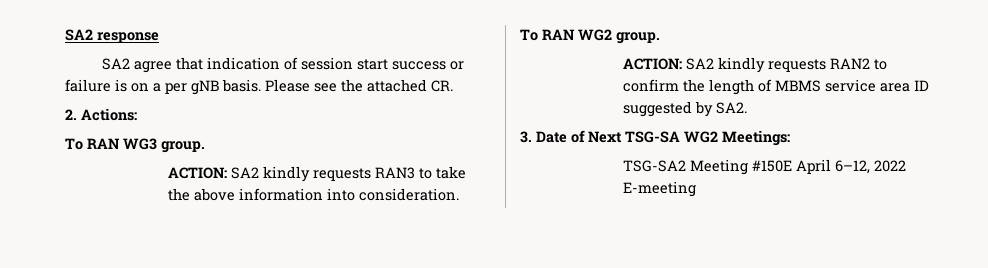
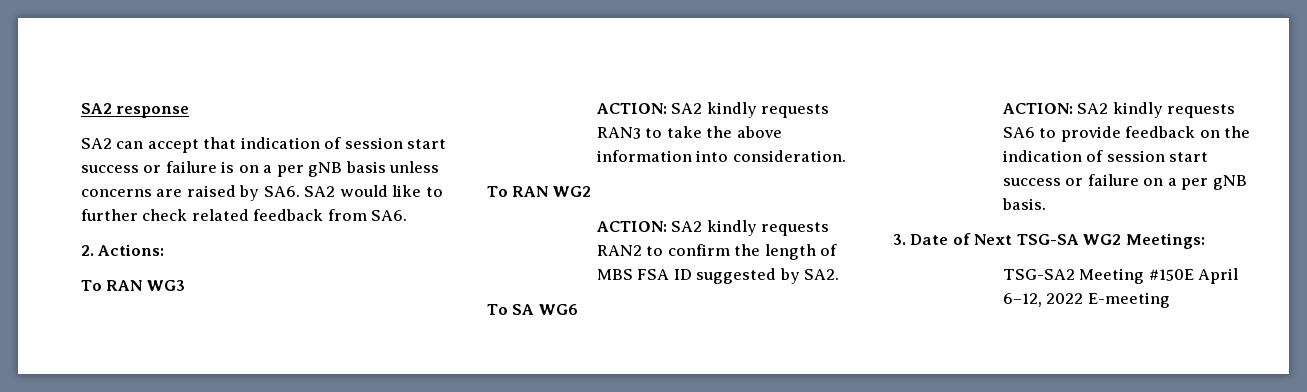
[134,61,173,73] agree -> [116,139,199,153] can accept
[222,79,453,92] basis. Please see the attached CR. -> [345,161,440,173] [81,185,443,201] [81,209,408,221] basis unless concerns are raised by SA6. SA2 would like to further check related feedback from SA6.
[161,141,205,153] group. -> (185, 285) none
[616,32,660,44] group. -> (591, 191) none
[774,79,910,92] MBMS service area -> [596,269,670,280] MBS FSA
(747, 108) none -> [487,304,578,315] [1002,102,1236,118] [1002,126,1251,142] [1002,150,1209,162] [1002,174,1247,190] [1001,198,1046,210] // To SA WG6 // ACTION: SA2 kindly requests SA6 to provide feedback on the indication of session start success or failure on a per gNB basis.

